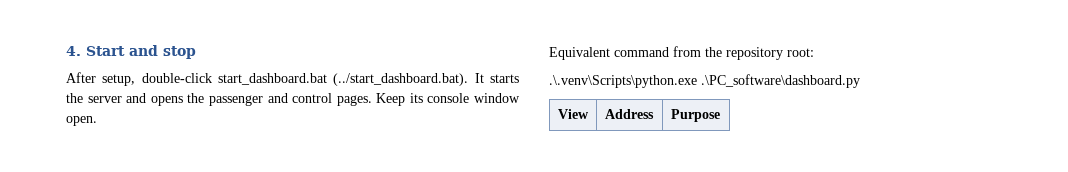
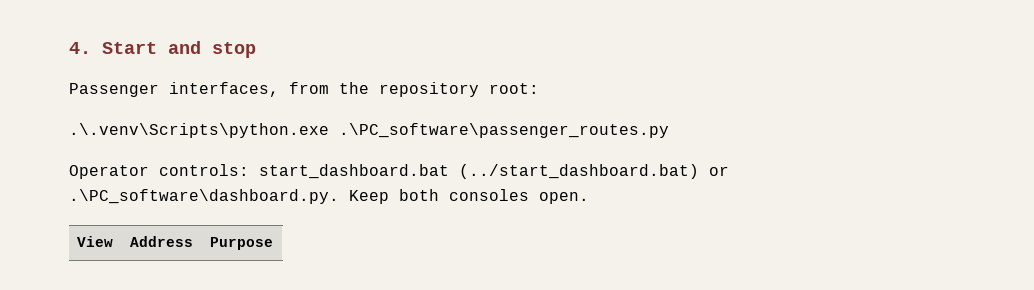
[66,72,519,86] [66,93,520,106] [66,116,97,126] [549,47,669,60] After setup, double-click start_dashboard.bat (../start_dashboard.bat). It starts the server and opens the passenger and control pages. Keep its console window open. // Equivalent command -> [69,82,279,97] Passenger interfaces,
[701,74,860,88] .\PC_software\dashboard.py -> [339,123,669,138] [69,164,729,179] [69,189,589,204] .\PC_software\passenger_routes.py // Operator controls: start_dashboard.bat (../start_dashboard.bat) or .\PC_software\dashboard.py. Keep both consoles open.

